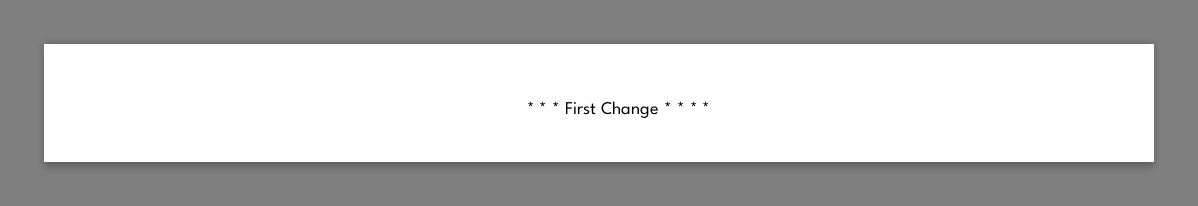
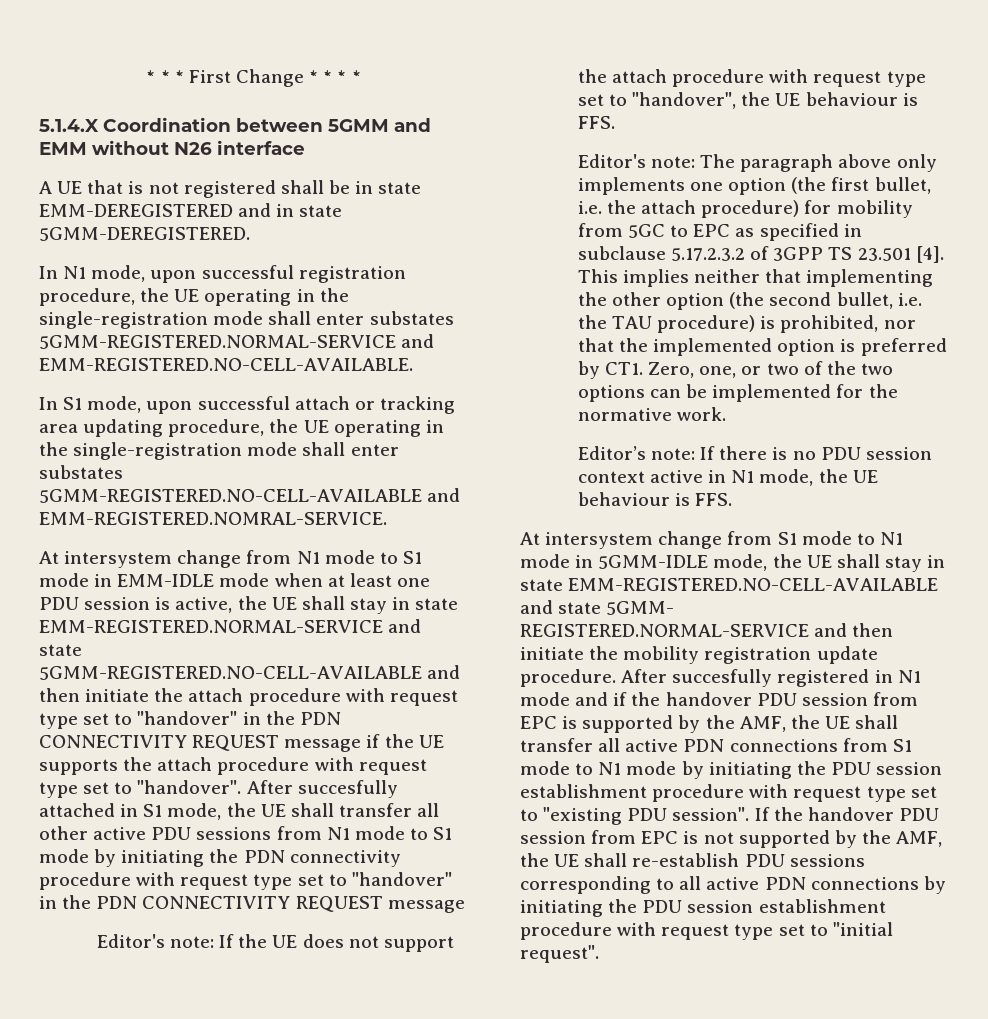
(711, 107) none -> [39,117,431,132] [39,140,305,155] [39,180,422,198] [39,203,343,217] [39,227,250,241] [39,265,406,283] [39,288,349,306] [39,311,454,329] [39,334,435,349] [39,358,413,371] [39,396,455,414] [39,419,444,437] [39,442,399,460] [39,465,123,479] [39,488,461,503] [39,512,387,525] [39,550,422,568] [39,573,430,587] [39,596,459,614] [39,619,422,633] [39,644,82,656] [39,665,461,680] [39,688,458,706] [39,711,341,729] [39,734,444,752] [39,757,427,775] [39,780,398,798] [39,803,440,820] [39,826,453,840] [39,849,401,867] [39,872,452,890] [39,895,465,913] [96,934,454,952] [577,69,926,87] [577,92,918,109] [577,116,615,129] [577,154,937,172] [577,177,931,195] [577,200,913,218] [577,223,862,241] [577,246,944,263] [577,269,934,287] [577,292,922,310] [577,315,916,333] [577,338,947,356] [577,361,893,379] [577,384,898,402] [577,407,727,421] [577,446,932,460] [577,469,878,486] [577,492,733,506] [520,531,903,549] [520,554,946,572] [520,578,939,591] [520,600,675,615] [520,623,894,637] [520,646,878,664] [520,669,921,687] [520,692,918,706] [520,715,899,733] [520,738,912,752] [520,761,943,779] [520,784,937,802] [520,807,939,825] [520,830,943,848] [520,853,865,867] [520,876,946,894] [520,899,886,917] [520,922,893,940] [520,945,599,963] // 5.1.4.X Coordination between 5GMM and EMM without N26 interface // A UE that is not registered shall be in state EMM-DEREGISTERED and in state 5GMM-DEREGISTERED. // In N1 mode, upon successful registration procedure, the UE operating in the single-registration mode shall enter substates 5GMM-REGISTERED.NORMAL-SERVICE and EMM-REGISTERED.NO-CELL-AVAILABLE. // In S1 mode, upon successful attach or tracking area updating procedure, the UE operating in the single-registration mode shall enter substates 5GMM-REGISTERED.NO-CELL-AVAILABLE and EMM-REGISTERED.NOMRAL-SERVICE. // At intersystem change from N1 mode to S1 mode in EMM-IDLE mode when at least one PDU session is active, the UE shall stay in state EMM-REGISTERED.NORMAL-SERVICE and state 5GMM-REGISTERED.NO-CELL-AVAILABLE and then initiate the attach procedure with request type set to "handover" in the PDN CONNECTIVITY REQUEST message if the UE supports the attach procedure with request type set to "handover". After succesfully attached in S1 mode, the UE shall transfer all other active PDU sessions from N1 mode to S1 mode by initiating the PDN connectivity procedure with request type set to "handover" in the PDN CONNECTIVITY REQUEST message // Editor's note: If the UE does not support the attach procedure with request type set to "handover", the UE behaviour is FFS. // Editor's note: The paragraph above only implements one option (the first bullet, i.e. the attach procedure) for mobility from 5GC to EPC as specified in subclause 5.17.2.3.2 of 3GPP TS 23.501 [4]. This implies neither that implementing the other option (the second bullet, i.e. the TAU procedure) is prohibited, nor that the implemented option is preferred by CT1. Zero, one, or two of the two options can be implemented for the normative work. // Editor’s note: If there is no PDU session context active in N1 mode, the UE behaviour is FFS. // At intersystem change from S1 mode to N1 mode in 5GMM-IDLE mode, the UE shall stay in state EMM-REGISTERED.NO-CELL-AVAILABLE and state 5GMM- REGISTERED.NORMAL-SERVICE and then initiate the mobility registration update procedure. After succesfully registered in N1 mode and if the handover PDU session from EPC is supported by the AMF, the UE shall transfer all active PDN connections from S1 mode to N1 mode by initiating the PDU session establishment procedure with request type set to "existing PDU session". If the handover PDU session from EPC is not supported by the AMF, the UE shall re-establish PDU sessions corresponding to all active PDN connections by initiating the PDU session establishment procedure with request type set to "initial request".

